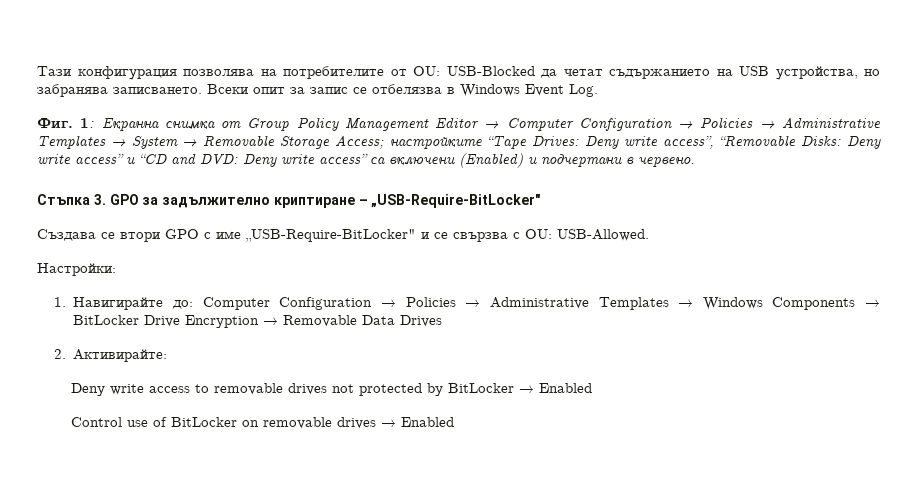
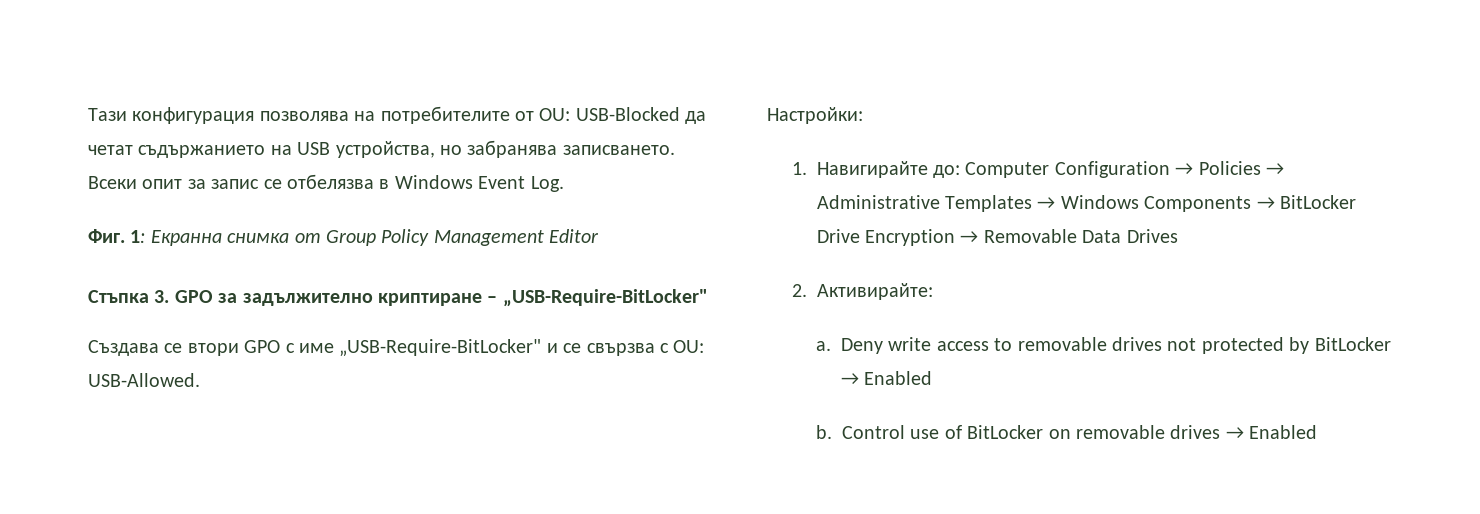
[484,117,881,131] [37,135,881,150] [37,153,695,168] → Computer Configuration → Policies → Administrative Templates → System → Removable Storage Access; настройките “Tape Drives: Deny write access”, “Removable Disks: Deny write access” и “CD and DVD: Deny write access” са включени (Enabled) и подчертани в червено. -> (600, 236) none
(168, 355) none -> [816,341,832,351] a.
(593, 388) none -> [816,425,833,439] b.

